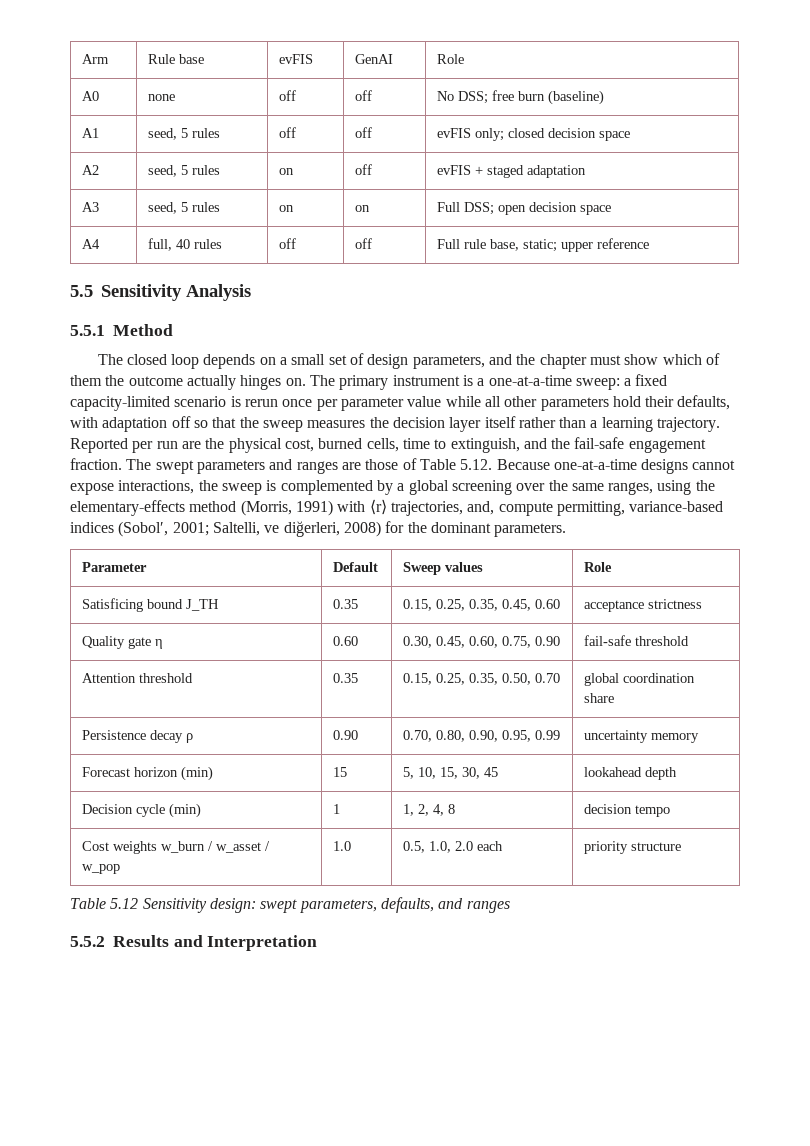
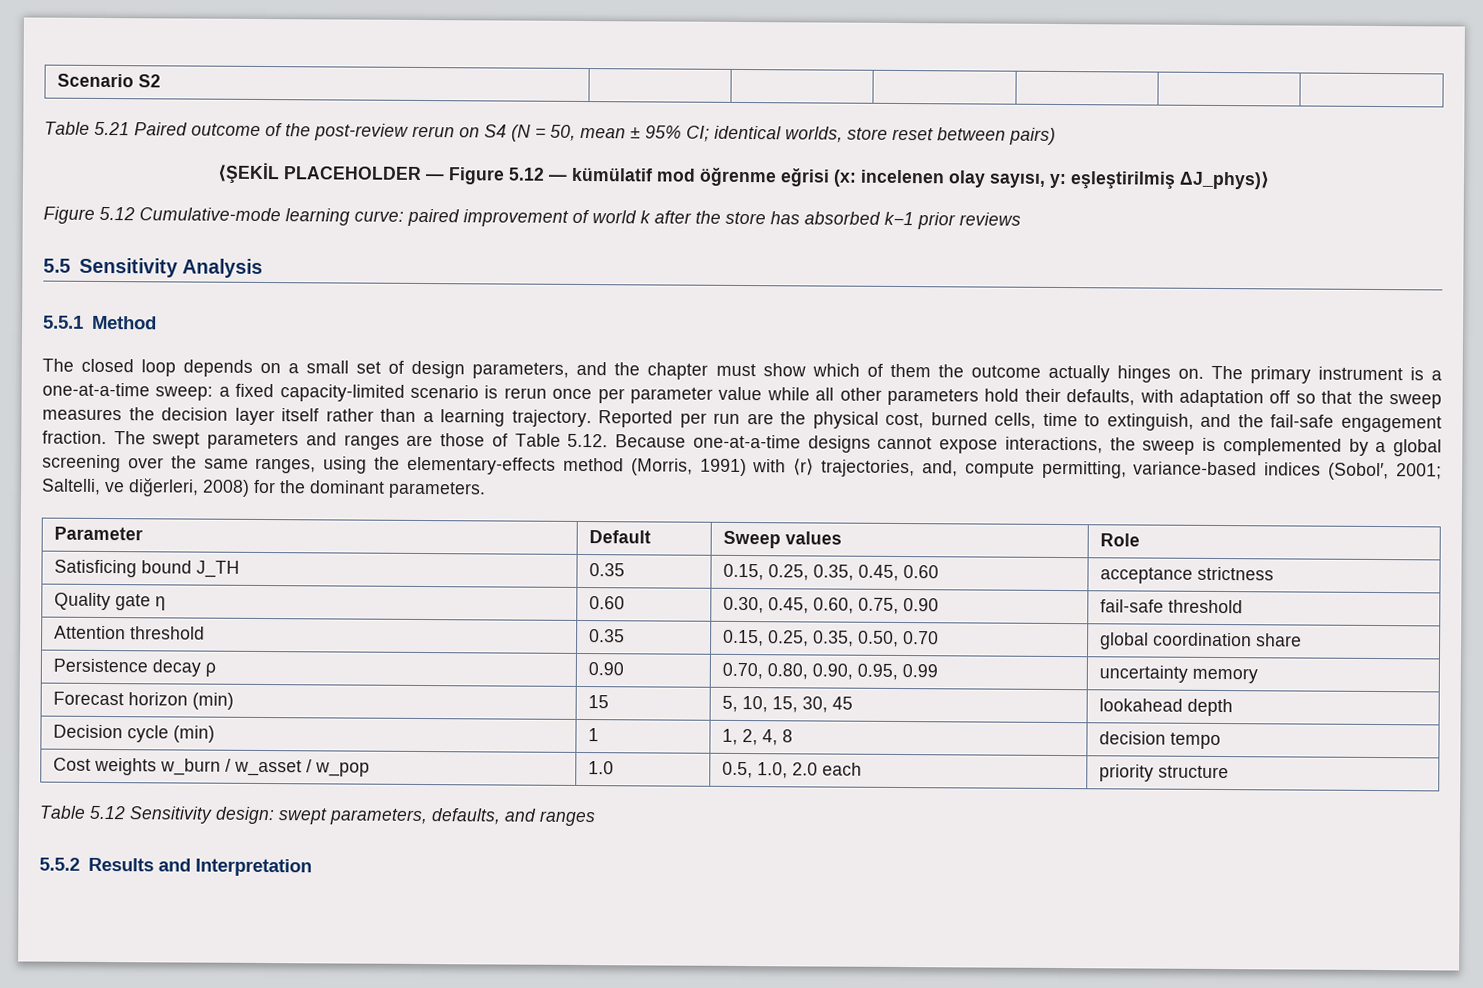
[82,54,110,64] [148,54,205,64] [279,54,314,64] [355,54,394,64] [437,54,465,64] [82,91,100,101] [148,94,176,101] [279,90,297,101] [355,90,373,101] [437,90,605,105] [82,128,100,138] [148,128,221,140] [279,127,297,138] [355,127,373,138] [437,128,631,141] [82,165,100,175] [148,165,221,177] [279,168,295,175] [355,164,373,175] [437,165,587,178] [82,202,100,212] [148,202,221,214] [279,205,295,212] [355,205,371,212] [437,202,612,215] [82,239,101,249] [148,238,223,251] [279,238,297,249] [355,238,373,249] [437,238,650,252] Arm | Rule base | evFIS | GenAI | Role // A0 | none | off | off | No DSS; free burn (baseline) // A1 | seed, 5 rules | off | off | evFIS only; closed decision space // A2 | seed, 5 rules | on | off | evFIS + staged adaptation // A3 | seed, 5 rules | on | on | Full DSS; open decision space // A4 | full, 40 rules | off | off | Full rule base, static; upper reference -> [56,73,161,88] [44,121,1056,145] [217,162,1270,190] [43,206,1021,230] Scenario S2 | | | | | | // Table 5.21 Paired outcome of the post-review rerun on S4 (N = 50, mean ± 95% CI; identical worlds, store reset between pairs) // ⟨ŞEKİL PLACEHOLDER — Figure 5.12 — kümülatif mod öğrenme eğrisi (x: incelenen olay sayısı, y: eşleştirilmiş ΔJ_phys)⟩ // Figure 5.12 Cumulative-mode learning curve: paired improvement of world k after the store has absorbed k−1 prior reviews

